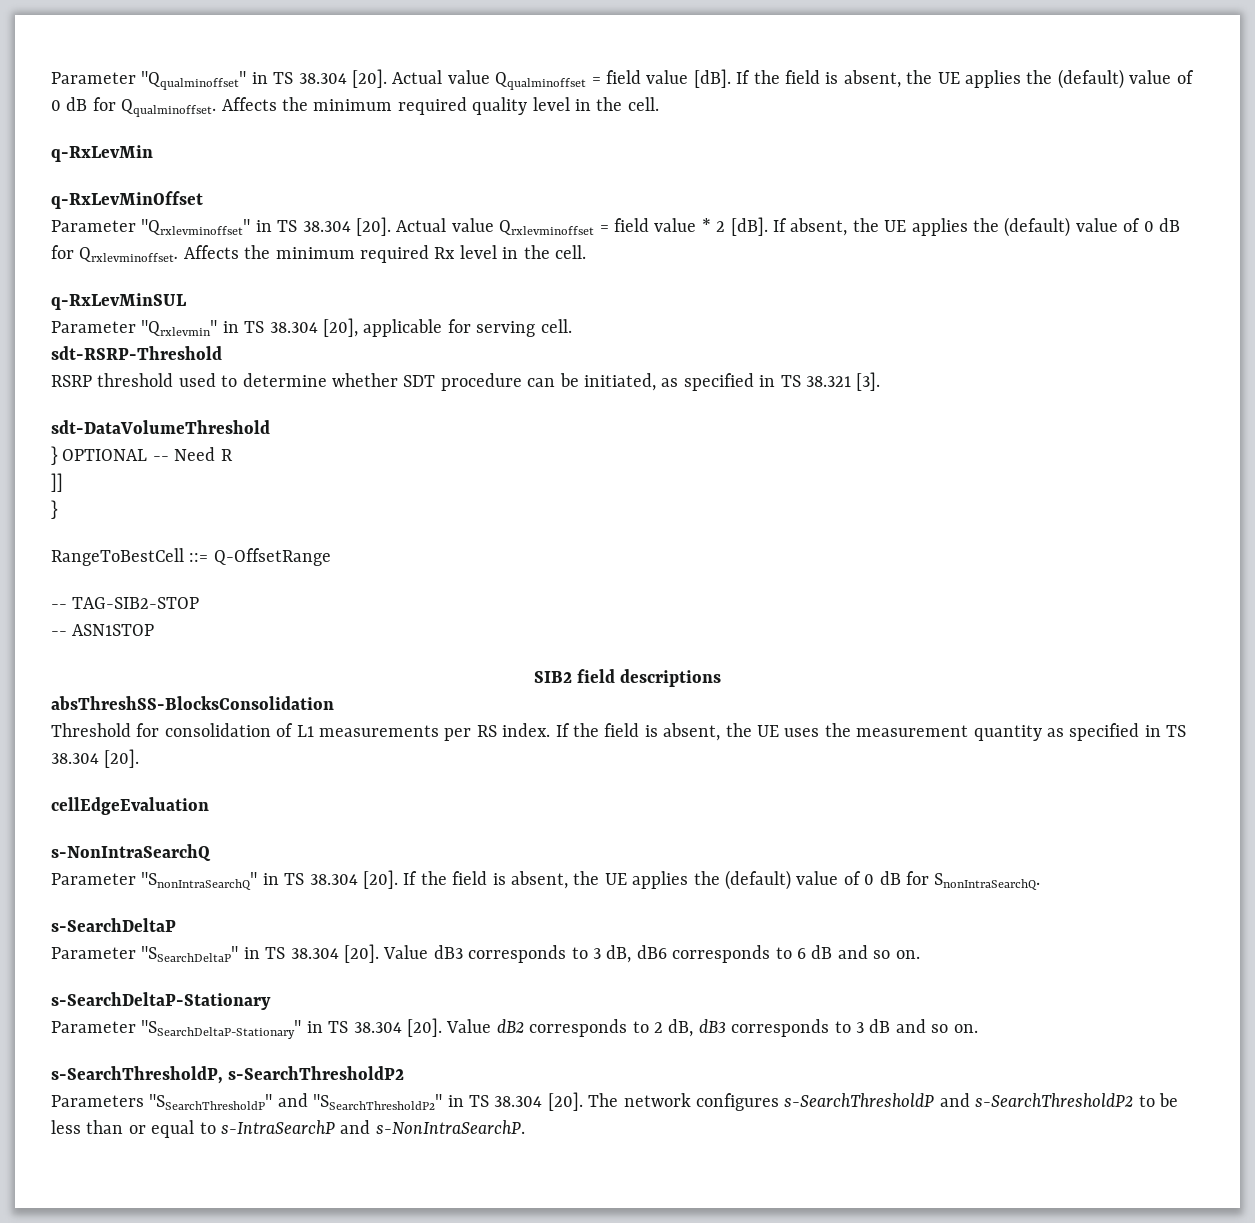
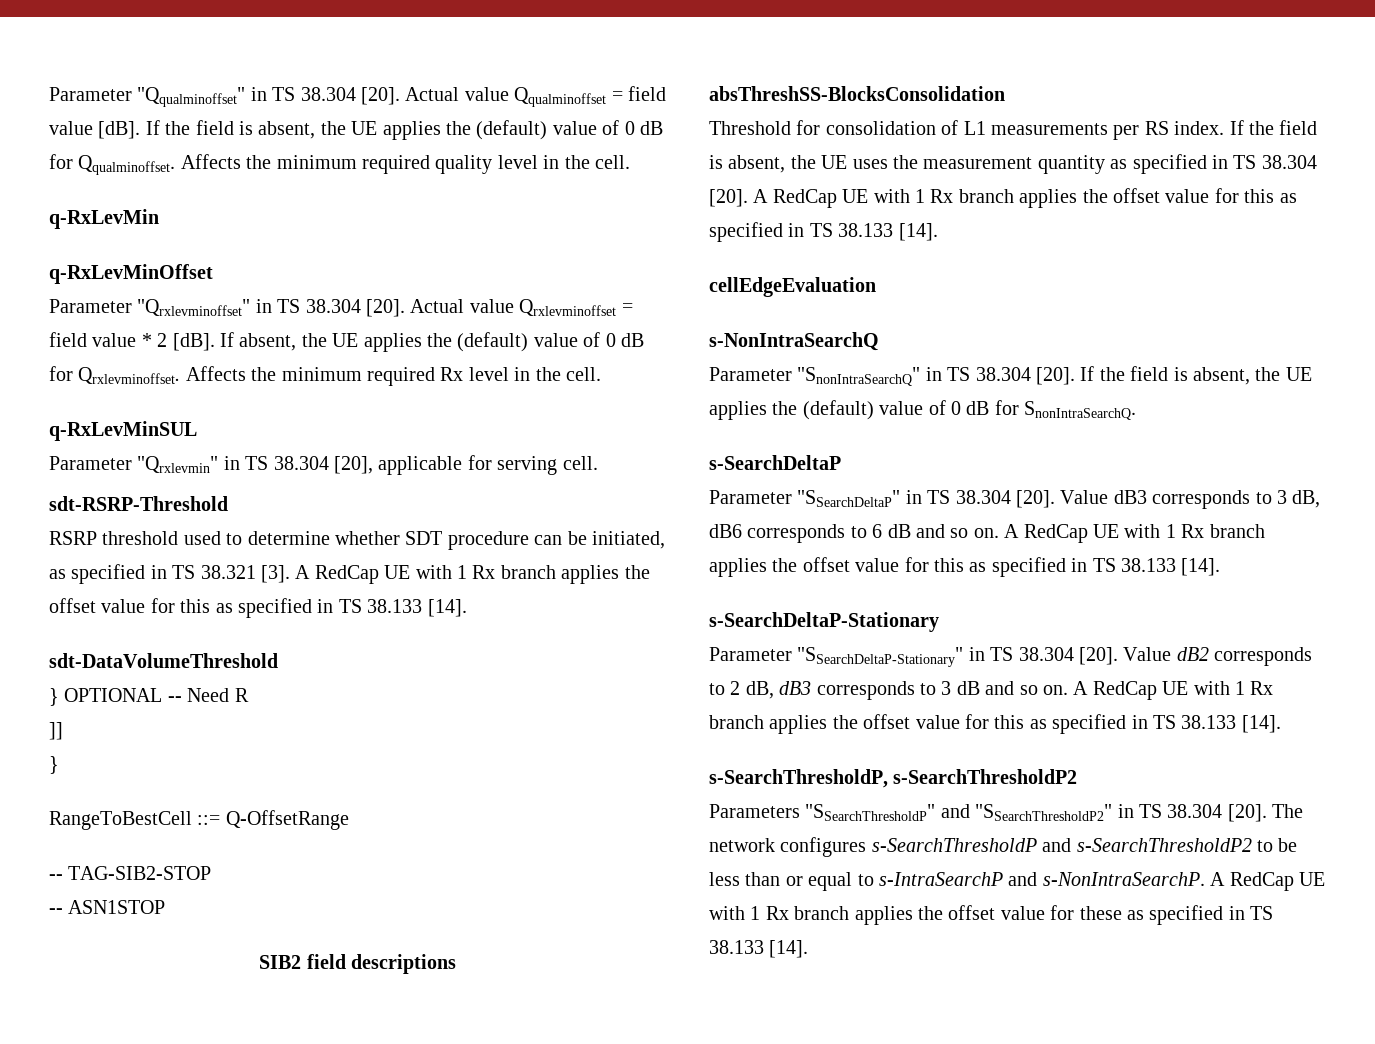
(881, 381) none -> [295,565,650,584] [49,598,467,618] A RedCap UE with 1 Rx branch applies the offset value for this as specified in TS 38.133 [14].
(140, 758) none -> [753,188,1297,208] [709,222,938,242] A RedCap UE with 1 Rx branch applies the offset value for this as specified in TS 38.133 [14].
(920, 954) none -> [1004,524,1265,543] [709,557,1221,577] A RedCap UE with 1 Rx branch applies the offset value for this as specified in TS 38.133 [14].
(978, 1028) none -> [1073,681,1274,700] [709,714,1281,734] A RedCap UE with 1 Rx branch applies the offset value for this as specified in TS 38.133 [14].
(525, 1127) none -> [1210,872,1325,891] [709,905,1274,925] [709,940,809,958] A RedCap UE with 1 Rx branch applies the offset value for these as specified in TS 38.133 [14].

